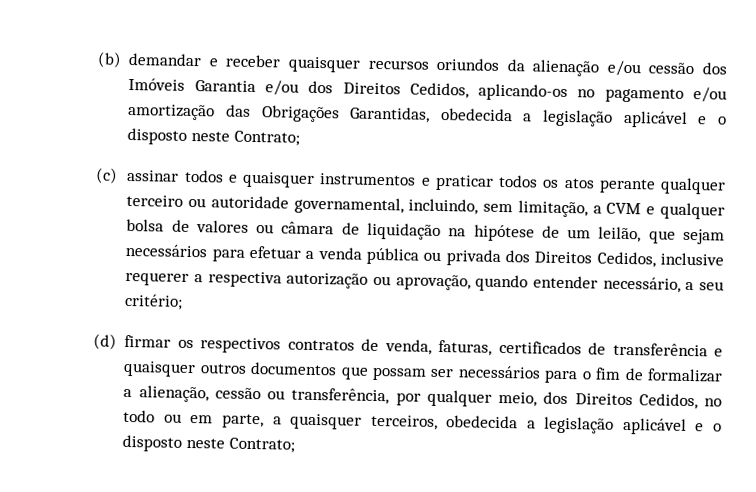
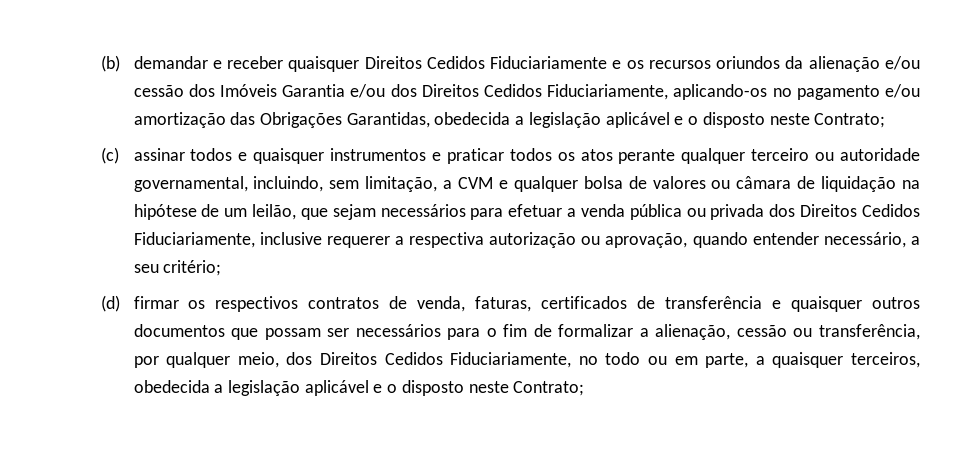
(362, 64) none -> [364,56,644,69] Direitos Cedidos Fiduciariamente e os
[409,82,469,99] Cedidos, -> [483,84,669,100] Cedidos Fiduciariamente,
[596,251,656,268] Cedidos, -> [861,204,920,217] [133,232,255,248] Cedidos Fiduciariamente,
[638,393,698,410] Cedidos, -> [384,352,572,368] Cedidos Fiduciariamente,

